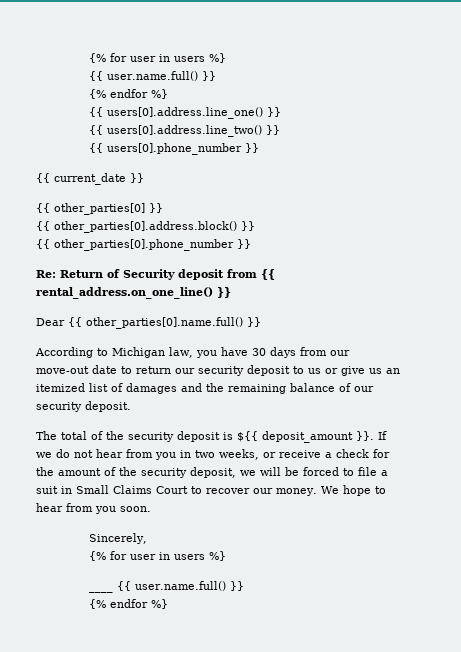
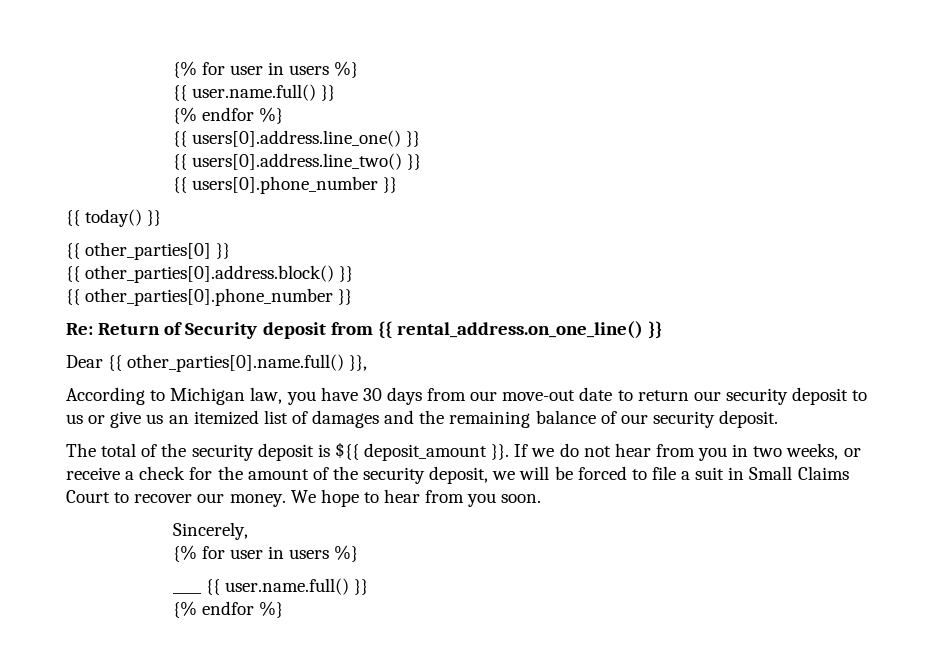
[54,173,126,185] current_date -> [85,209,143,227] today()
[247,317,261,327] }} -> [349,355,368,371] }},

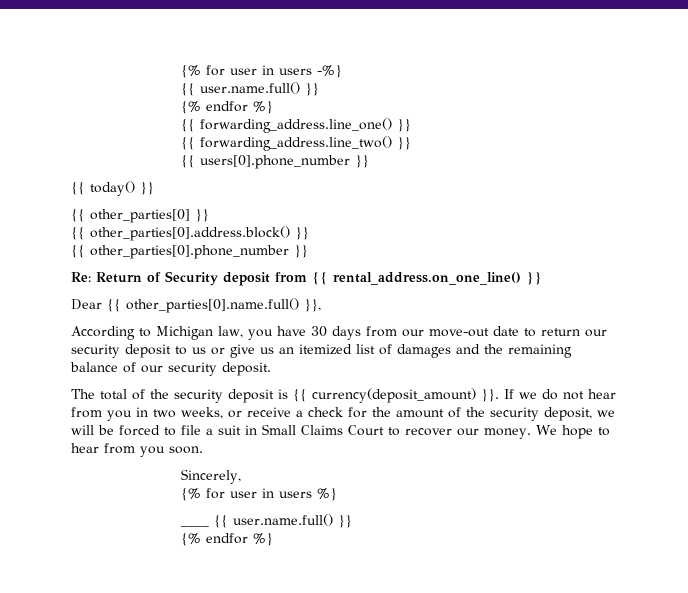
[172,61,359,78] {% for user in users %} -> [180,65,342,78] {% for user in users -%}
[191,130,420,147] [172,153,402,170] users[0].address.line_one() }} // {{ users[0].address.line_two() -> [199,118,411,133] [180,136,392,151] forwarding_address.line_one() }} // {{ forwarding_address.line_two()
[334,442,488,461] ${{ deposit_amount -> [293,388,476,403] {{ currency(deposit_amount)

